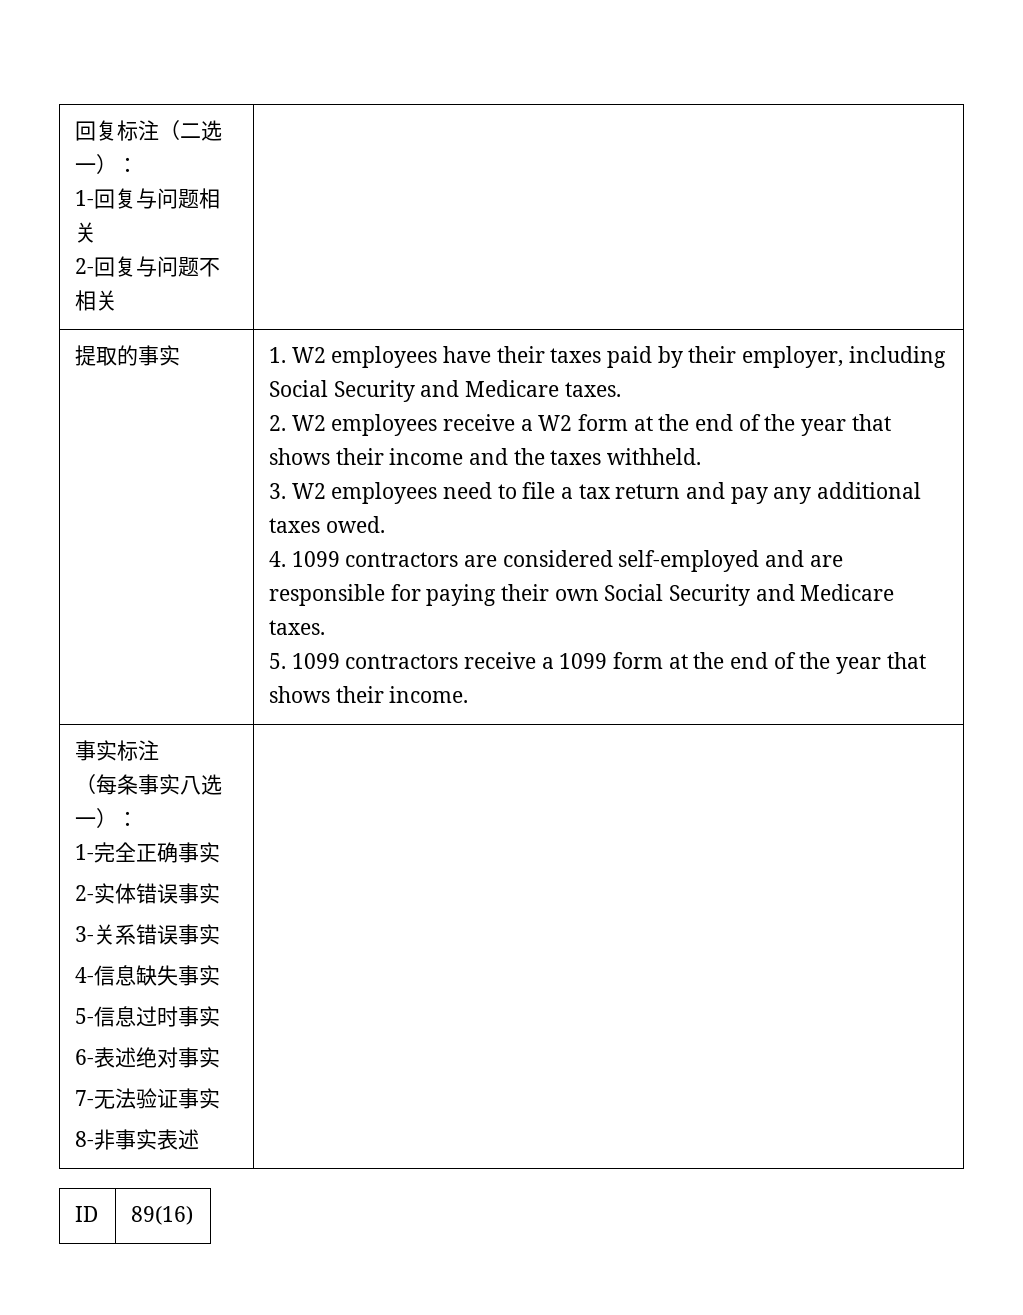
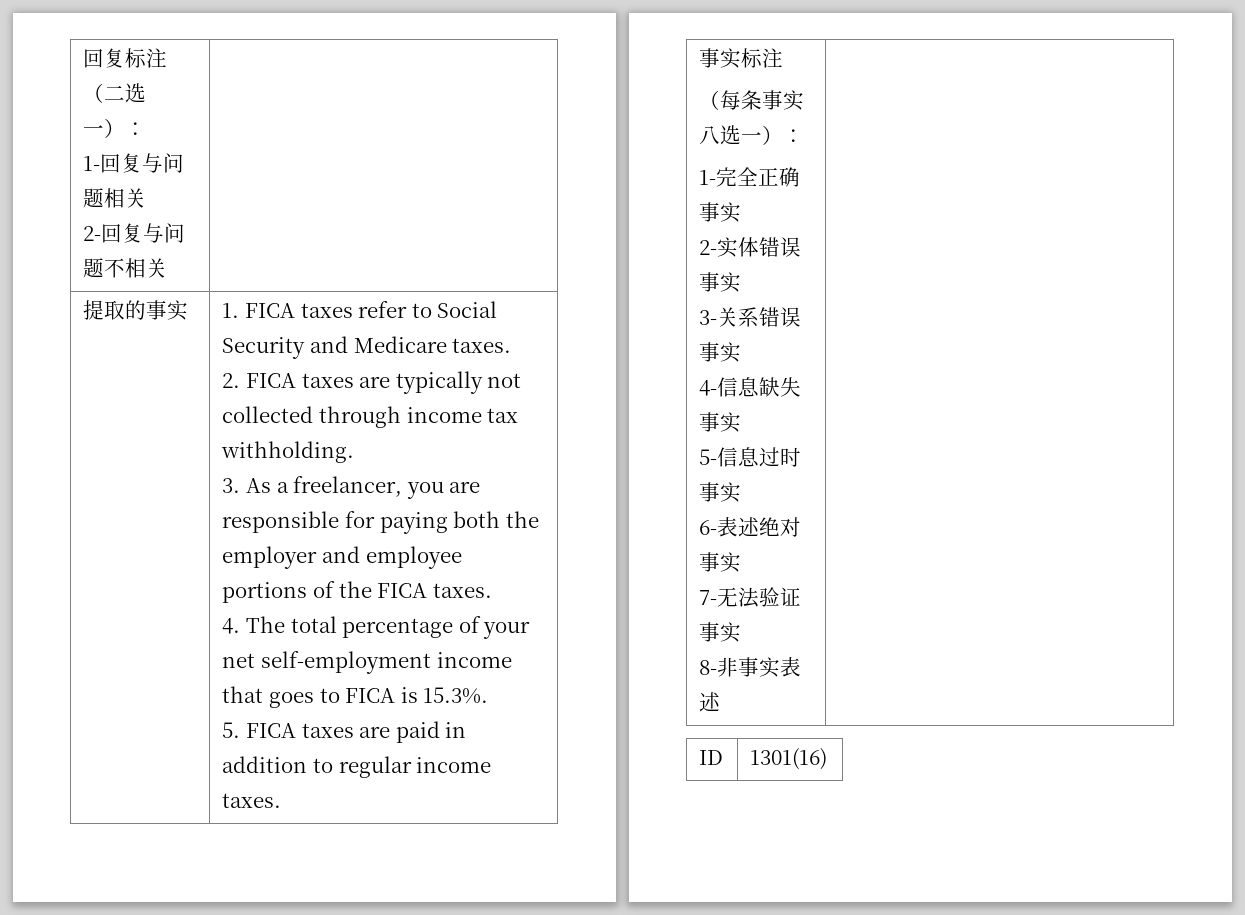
[291,346,946,368] W2 employees have their taxes paid by their employer, including -> [244,301,432,318] FICA taxes refer to
[291,414,891,436] [269,448,702,465] [269,482,922,504] [269,516,385,533] [269,550,843,572] [269,584,895,606] [269,620,326,635] [269,652,926,674] [269,686,469,703] W2 employees receive a W2 form at the end of the year that shows their income and the taxes withheld. // 3. W2 employees need to file a tax return and pay any additional taxes owed. // 4. 1099 contractors are considered self-employed and are responsible for paying their own Social Security and Medicare taxes. // 5. 1099 contractors receive a 1099 form at the end of the year that shows their income. -> [245,371,522,394] [222,406,519,428] [221,441,355,463] [222,476,481,499] [222,511,539,534] [222,546,462,569] [222,581,492,603] [222,616,531,639] [222,651,512,674] [222,686,489,708] [222,721,467,743] [222,756,492,778] [222,793,282,808] FICA taxes are typically not collected through income tax withholding. // 3. As a freelancer, you are responsible for paying both the employer and employee portions of the FICA taxes. // 4. The total percentage of your net self-employment income that goes to FICA is 15.3%. // 5. FICA taxes are paid in addition to regular income taxes.
[131,1206,194,1225] 89(16) -> [750,748,828,770] 1301(16)

